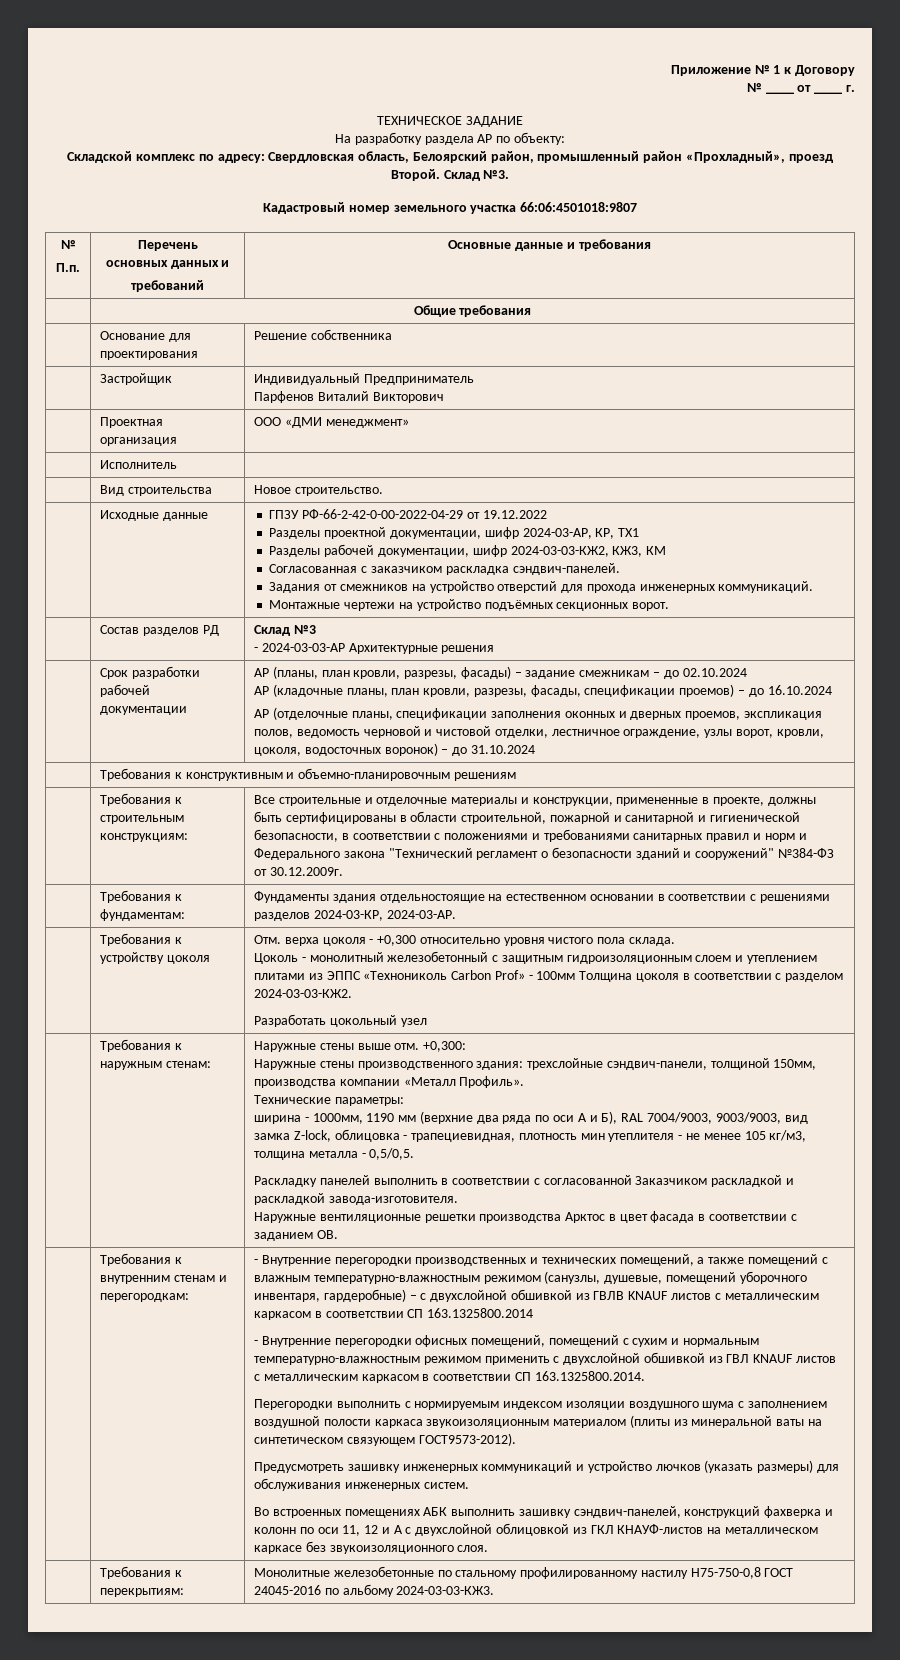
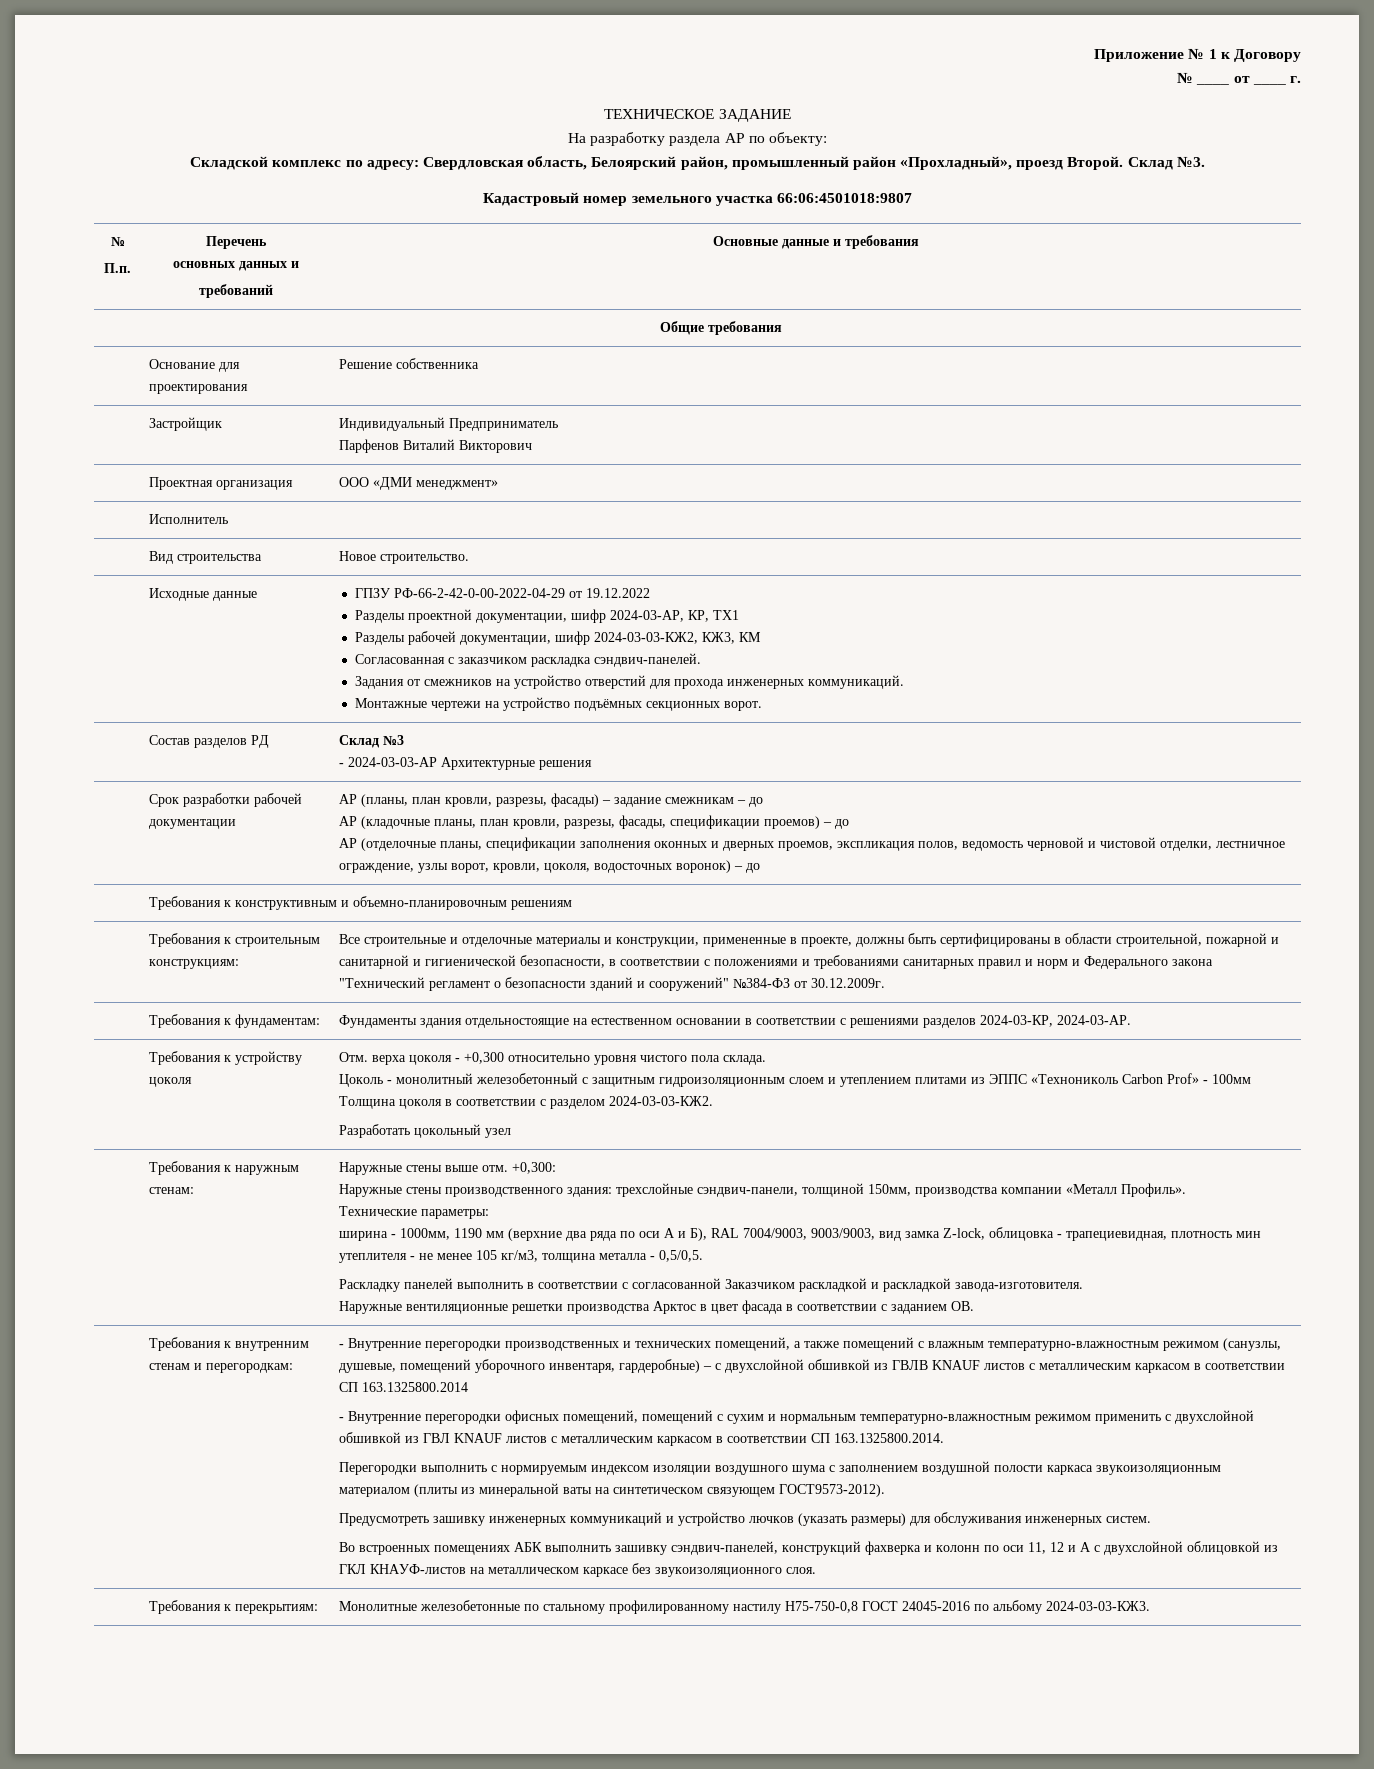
[682,668,747,677] 02.10.2024 -> (764, 802) none
[767,685,832,695] 16.10.2024 -> (850, 824) none
[470,745,535,754] 31.10.2024 -> (761, 868) none

